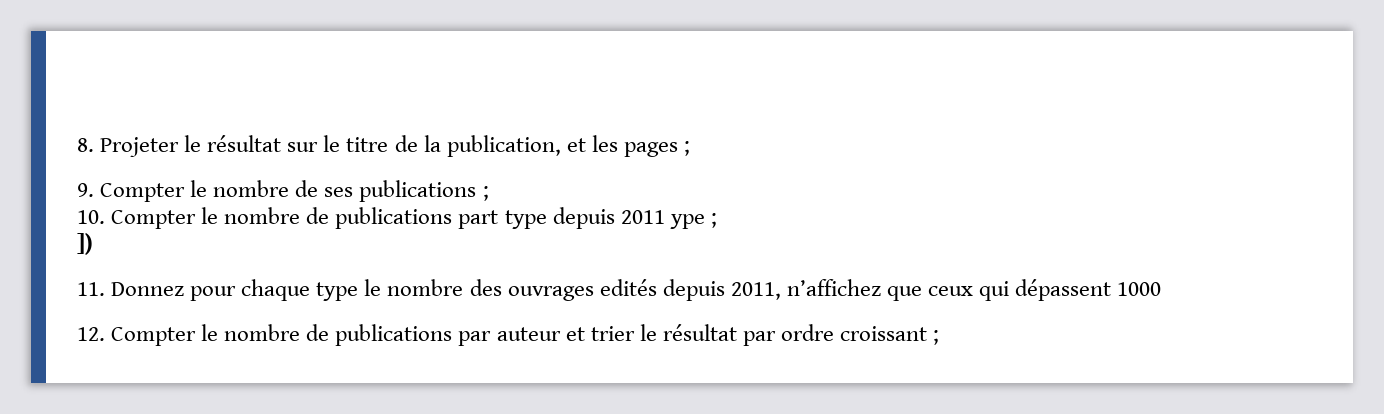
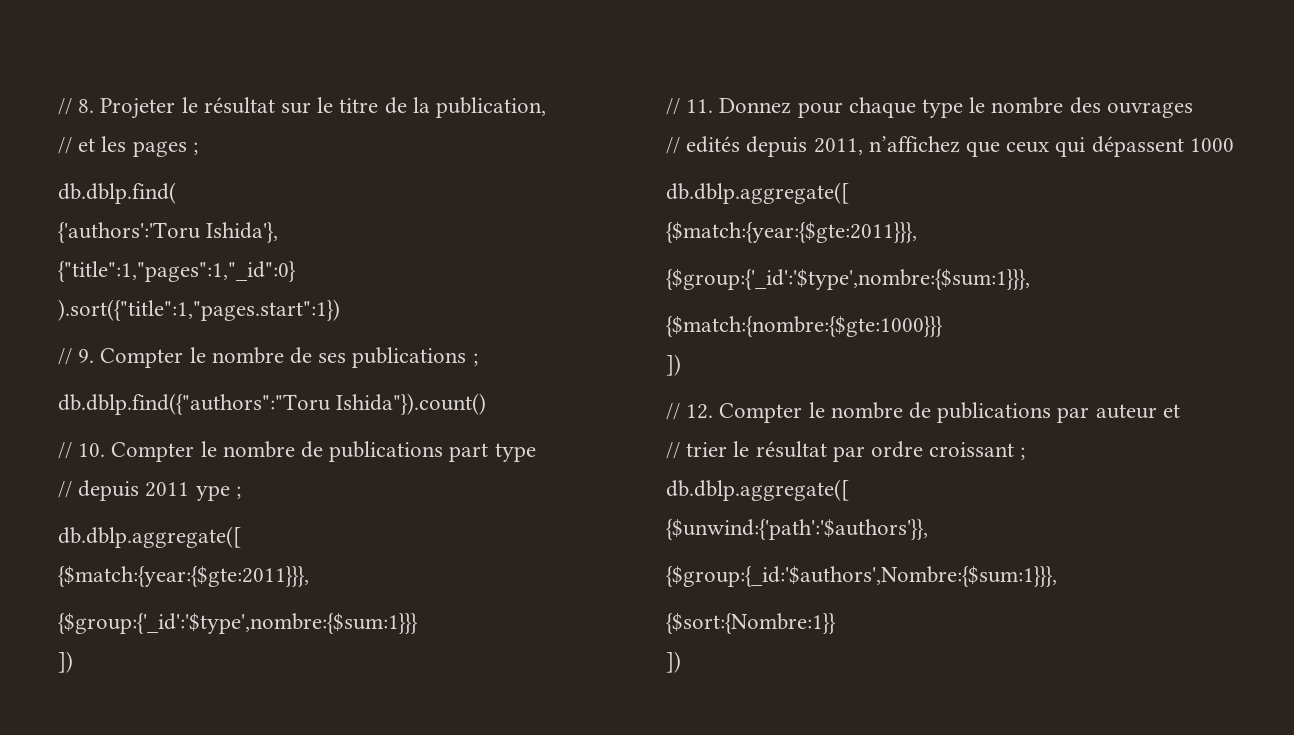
(77, 145) none -> [58,98,72,115] //
(561, 146) none -> [58,137,72,154] // //
(690, 148) none -> [58,182,176,204] [58,222,279,243] [58,261,296,282] [58,299,340,321] [58,348,72,365] db.dblp.find( // {'authors':'Toru Ishida'}, // {"title":1,"pages":1,"_id":0} // ).sort({"title":1,"pages.start":1}) // //
(489, 193) none -> [58,393,487,415] [58,442,72,459] db.dblp.find({"authors":"Toru Ishida"}).count() // //
(547, 219) none -> [58,481,72,498] // //
[77,233,93,255] // ]) // -> [58,526,241,548] [58,566,309,587] [58,613,418,634] [58,651,73,673] [666,98,680,115] // db.dblp.aggregate([ // {$match:{year:{$gte:2011}}}, // {$group:{'_id':'$type',nombre:{$sum:1}}} // ]) // //
(594, 293) none -> [666,137,680,154] // //
(1162, 289) none -> [666,182,849,204] [666,222,917,243] [666,269,1030,290] [666,316,943,337] [666,354,681,376] [666,403,680,420] db.dblp.aggregate([ // {$match:{year:{$gte:2011}}}, // {$group:{'_id':'$type',nombre:{$sum:1}}}, // {$match:{nombre:{$gte:1000}}} // ]) // //
(585, 334) none -> [666,442,680,459] // //
(940, 337) none -> [666,479,849,501] [666,519,928,540] [666,566,1057,587] [666,613,836,634] [666,651,681,673] // db.dblp.aggregate([ // {$unwind:{'path':'$authors'}}, // {$group:{_id:'$authors',Nombre:{$sum:1}}}, // {$sort:{Nombre:1}} // ])

